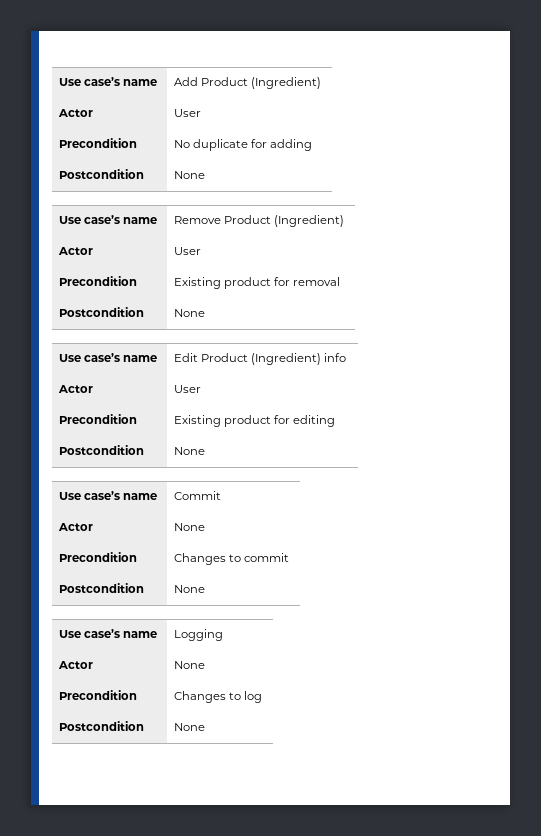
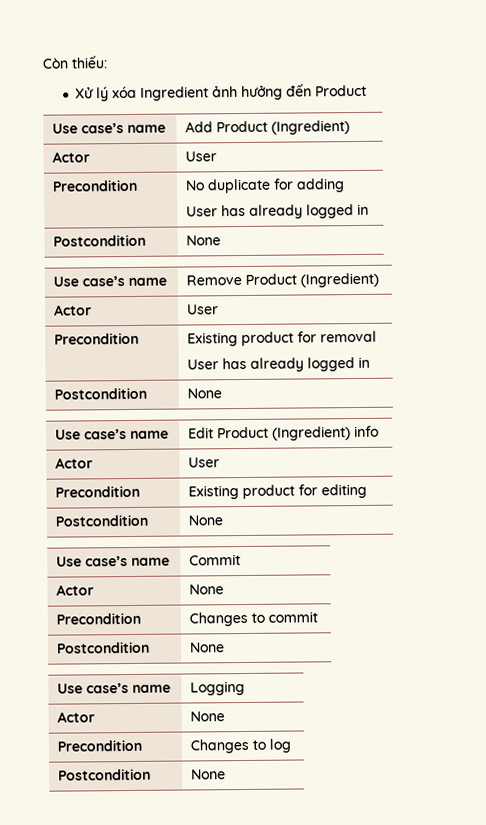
(59, 82) none -> [42,55,107,69] [75,83,368,102] Còn thiếu: // Xử lý xóa Ingredient ảnh hưởng đến Product //
(313, 145) none -> [185,203,369,219] // User has already logged in
(341, 281) none -> [186,356,370,372] // User has already logged in

